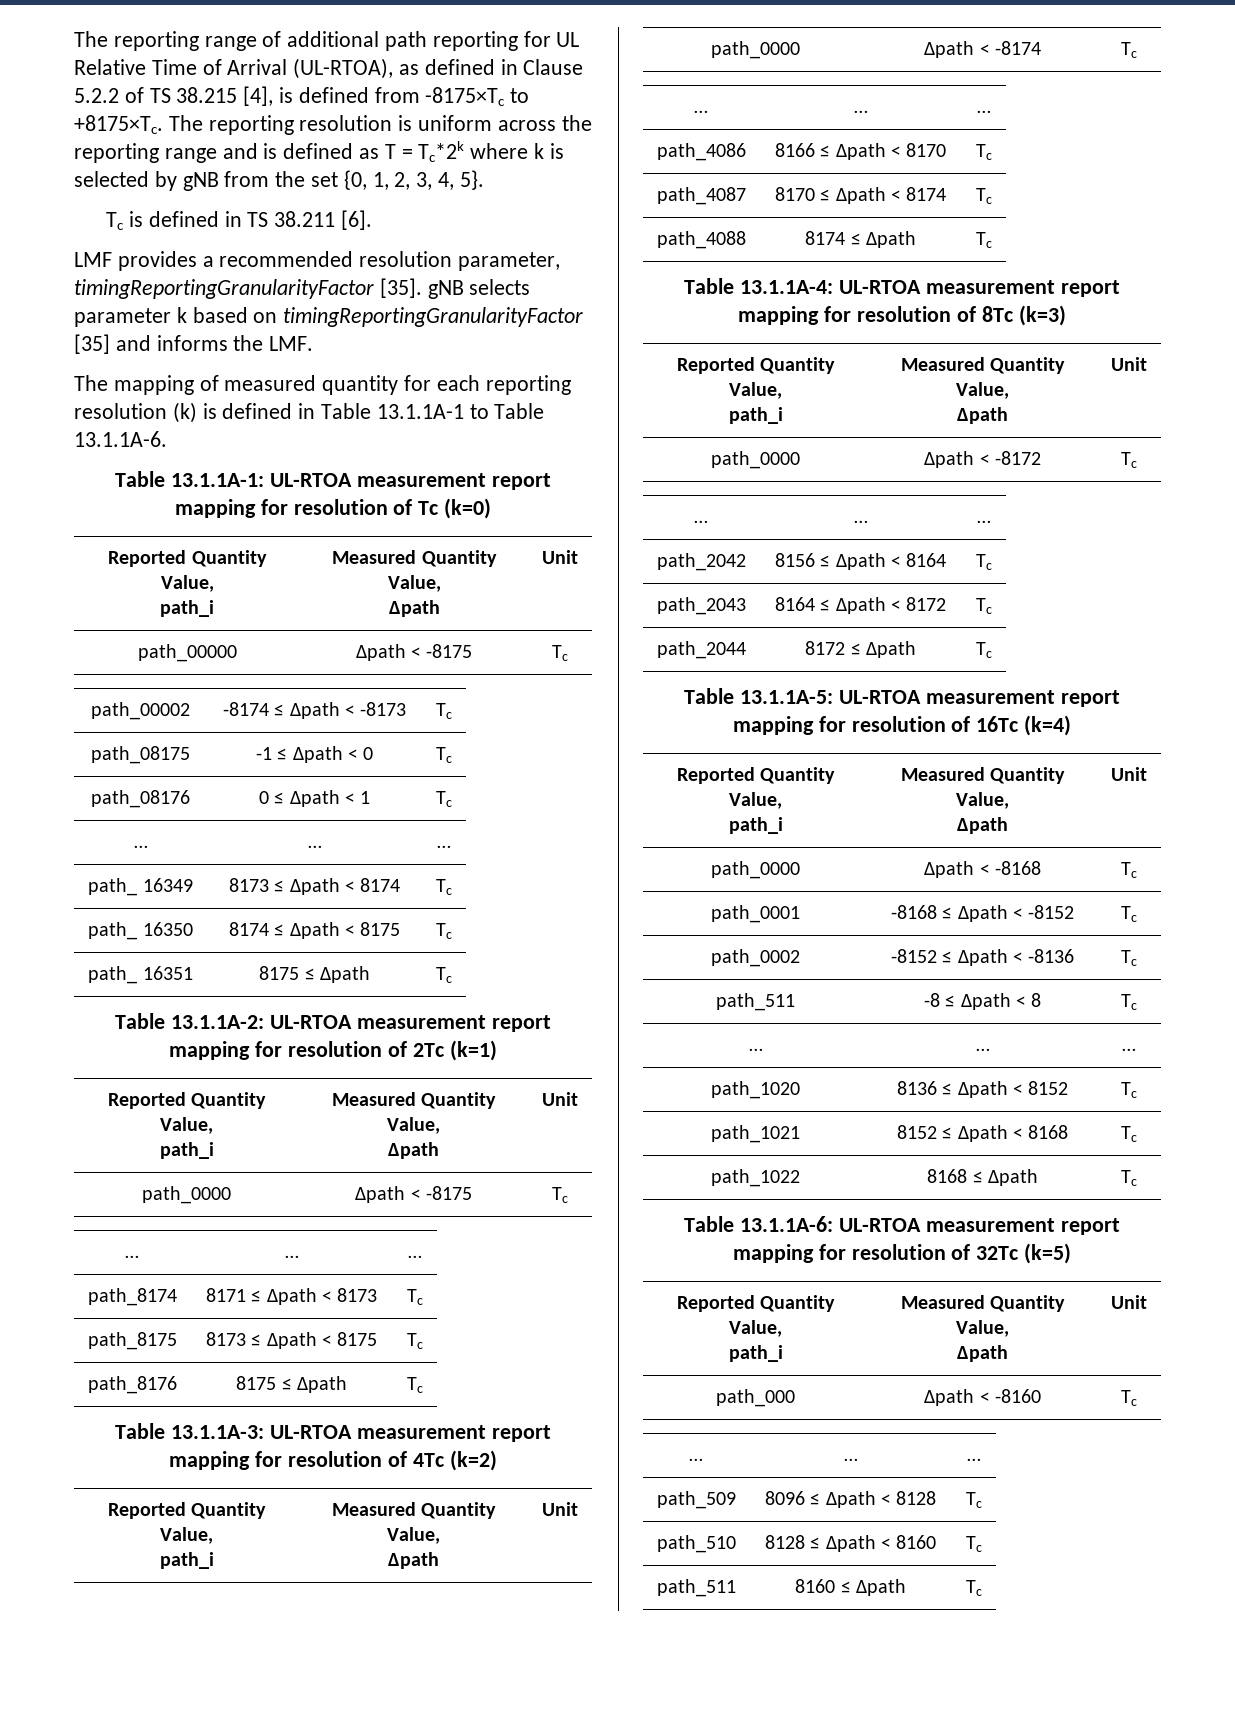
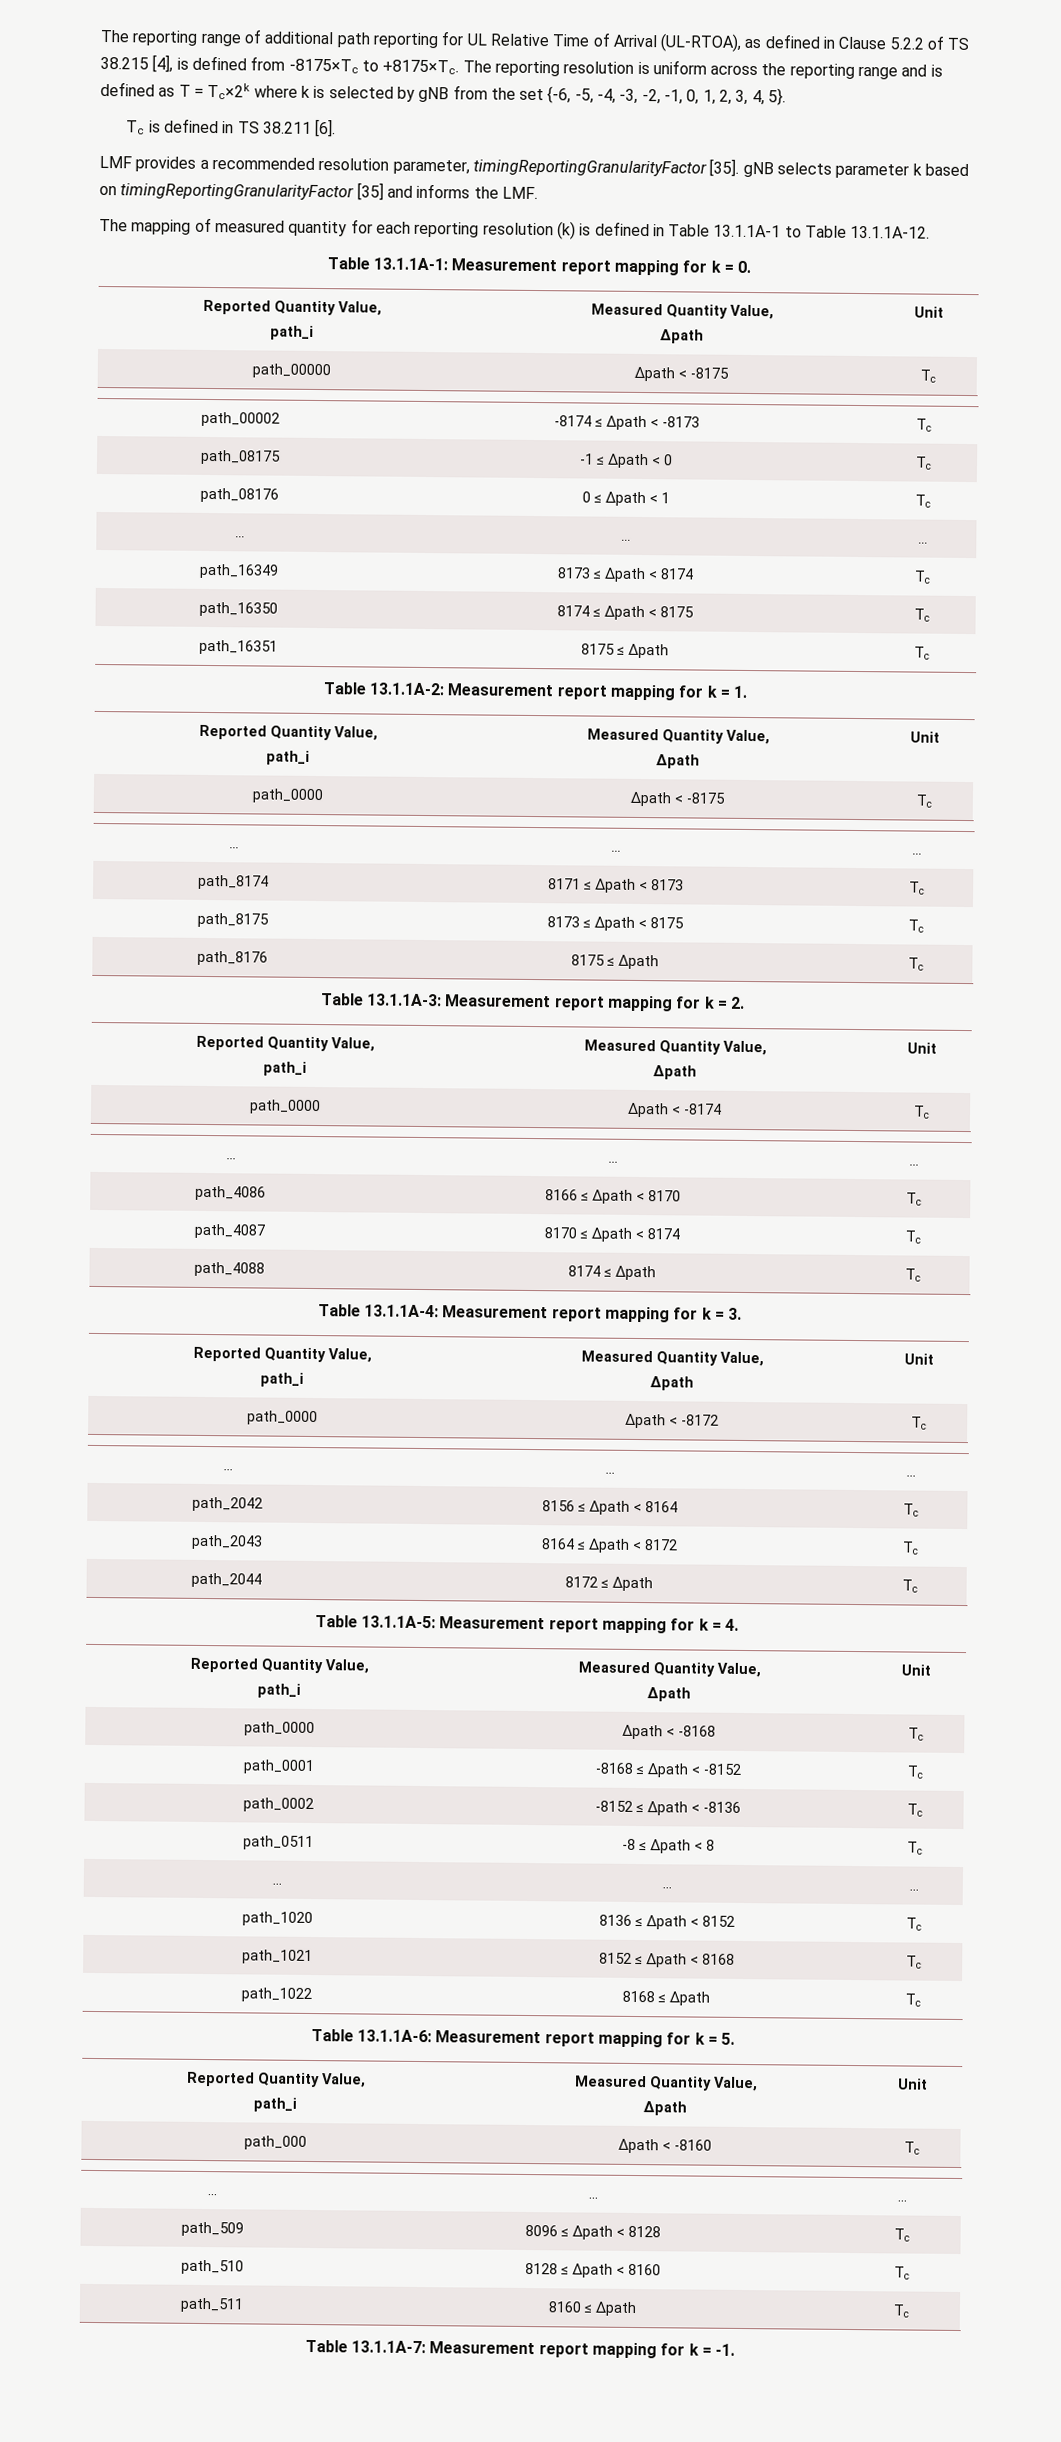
[418,141,465,162] Tc*2k -> [207,82,251,100] Tc×2k
[343,170,367,190] {0, -> [547,86,700,105] {-6, -5, -4, -3, -2, -1, 0,
[74,431,167,447] 13.1.1A-6. -> [850,225,931,239] 13.1.1A-12.
[270,473,551,490] [174,498,492,519] UL-RTOA measurement report mapping for resolution of Tc (k=0) -> [451,258,752,276] Measurement report mapping for k = 0.
[88,878,193,896] path_ 16349 -> [199,563,279,579] path_16349
[88,922,193,940] path_ 16350 -> [199,601,278,617] path_16350
[88,966,193,984] path_ 16351 -> [199,639,278,655] path_16351
[270,1015,551,1032] [169,1040,497,1061] UL-RTOA measurement report mapping for resolution of 2Tc (k=1) -> [447,683,748,701] Measurement report mapping for k = 1.
[270,1425,551,1442] [169,1450,497,1471] UL-RTOA measurement report mapping for resolution of 4Tc (k=2) -> [444,994,746,1012] Measurement report mapping for k = 2.
[839,280,1120,297] [738,305,1066,326] UL-RTOA measurement report mapping for resolution of 8Tc (k=3) -> [442,1305,743,1323] Measurement report mapping for k = 3.
[839,690,1120,707] [732,715,1072,736] UL-RTOA measurement report mapping for resolution of 16Tc (k=4) -> [439,1616,740,1634] Measurement report mapping for k = 4.
[716,993,795,1011] path_511 -> [242,1835,314,1851] path_0511
[839,1218,1120,1235] [732,1243,1072,1264] UL-RTOA measurement report mapping for resolution of 32Tc (k=5) -> [435,2030,736,2048] Measurement report mapping for k = 5.
(982, 1588) none -> [304,2339,736,2359] // Table 13.1.1A-7: Measurement report mapping for k = -1.

